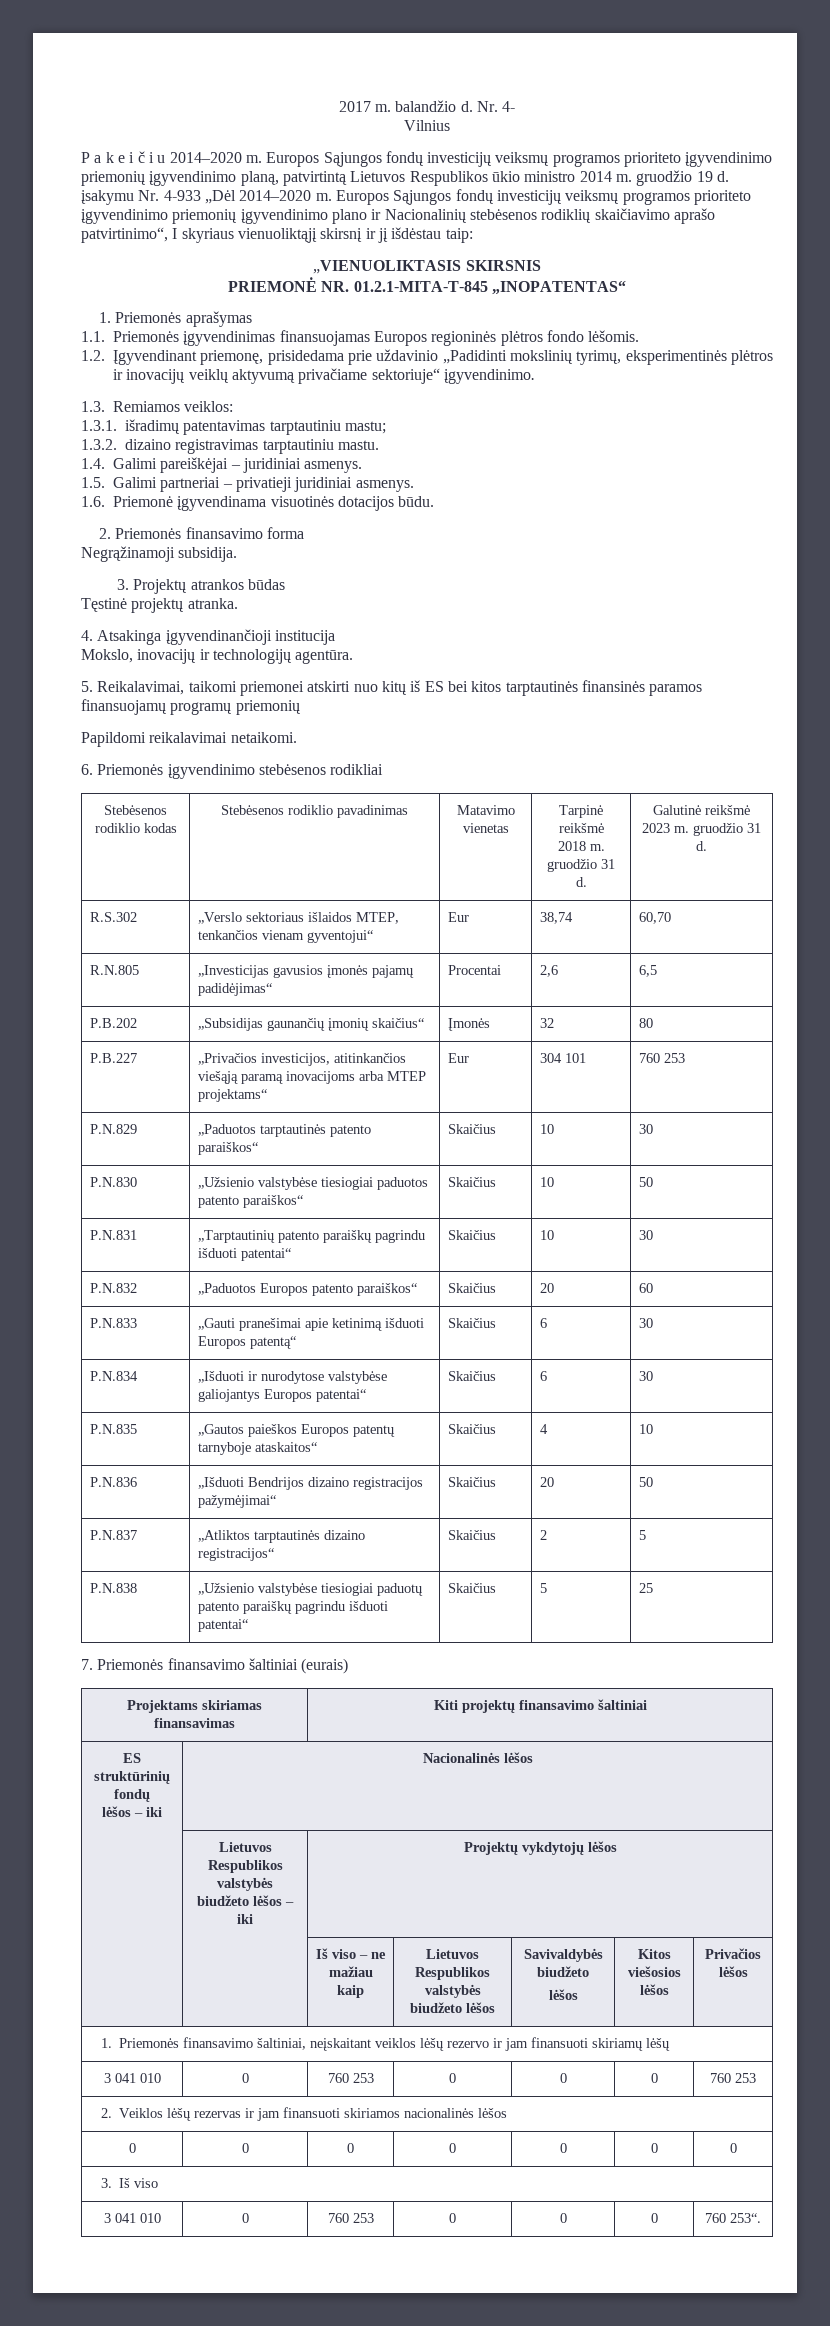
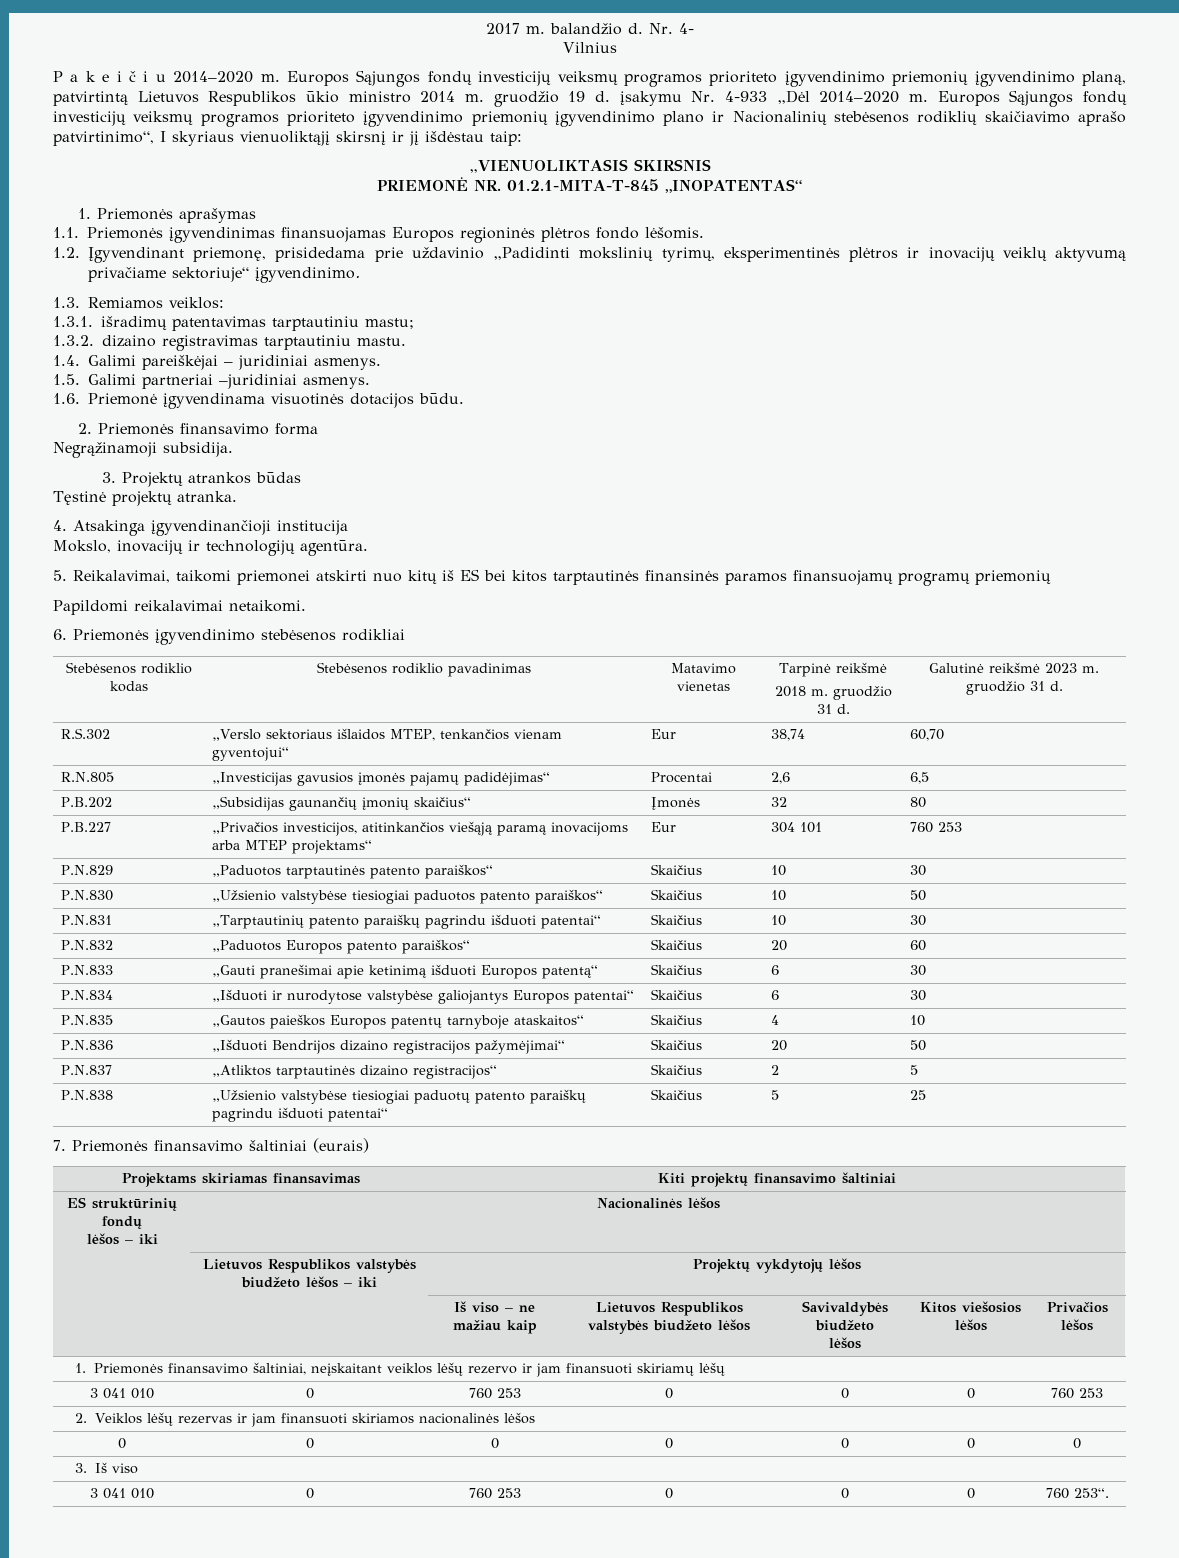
[222,477,353,492] – privatieji juridiniai -> [219,374,297,389] –juridiniai

